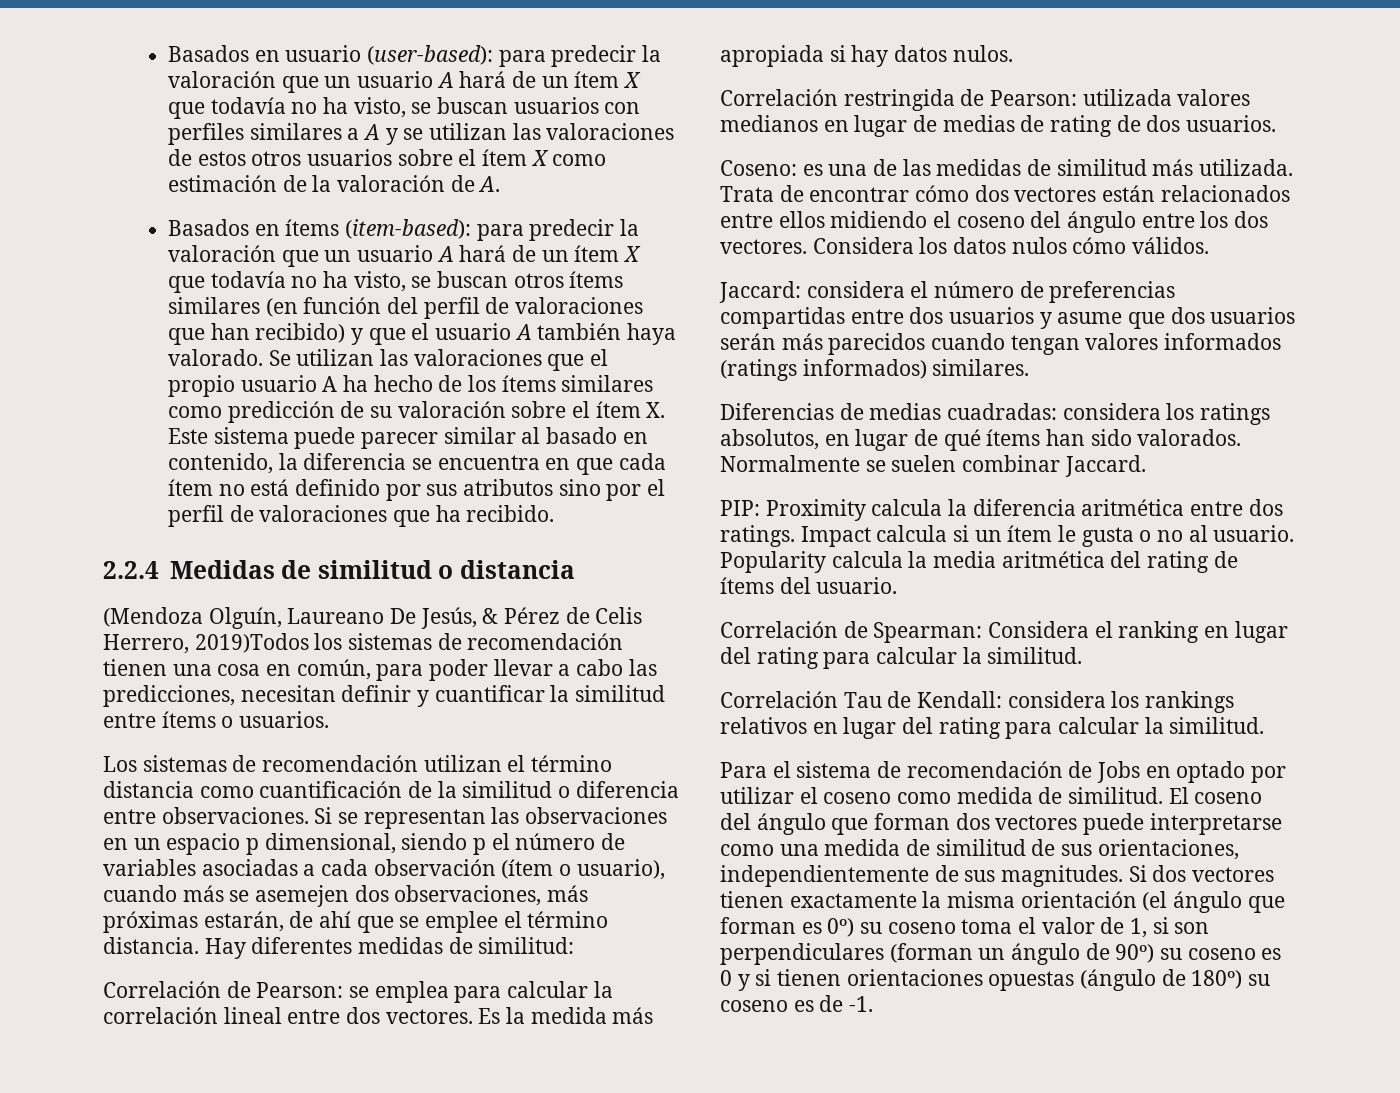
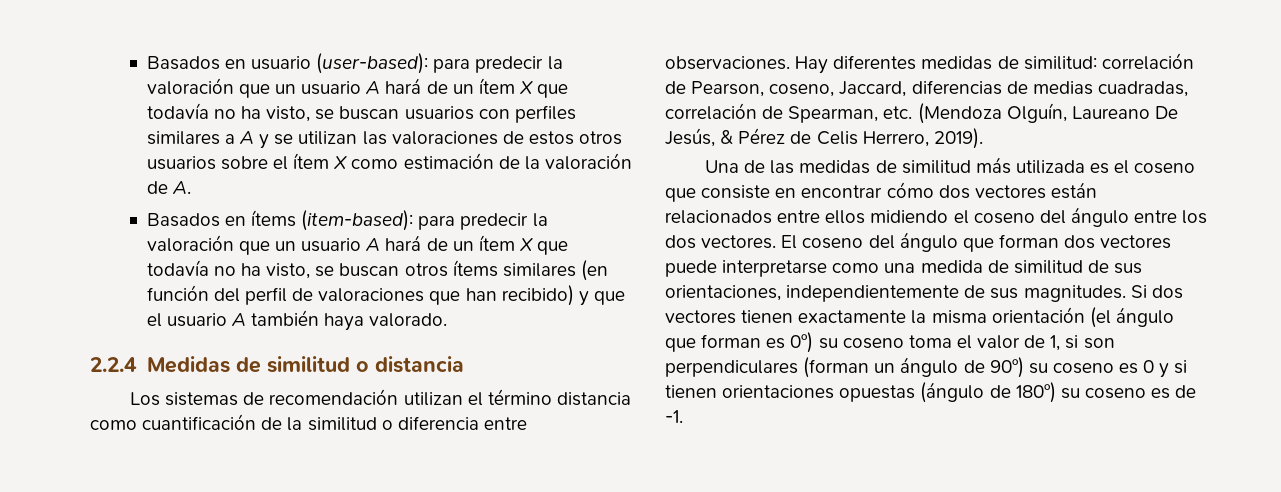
[268,349,609,371] [168,375,654,397] [168,401,666,423] [168,427,648,449] [168,453,666,475] [168,479,666,501] [168,505,555,527] Se utilizan las valoraciones que el propio usuario A ha hecho de los ítems similares como predicción de su valoración sobre el ítem X. Este sistema puede parecer similar al basado en contenido, la diferencia se encuentra en que cada ítem no está definido por sus atributos sino por el perfil de valoraciones que ha recibido. -> (448, 320) none
[103,607,643,629] [103,633,624,654] [103,659,657,681] [103,685,666,707] [103,711,330,728] // (Mendoza Olguín, Laureano De Jesús, & Pérez de Celis Herrero, 2019)Todos los sistemas de recomendación tienen una cosa en común, para poder llevar a cabo las predicciones, necesitan definir y cuantificar la similitud entre ítems o usuarios. -> (464, 364) none
[314,807,668,829] [103,833,626,855] [103,859,665,880] [103,885,589,907] [103,911,609,933] [103,937,199,954] Si se representan las observaciones en un espacio p dimensional, siendo p el número de variables asociadas a cada observación (ítem o usuario), cuando más se asemejen dos observaciones, más próximas estarán, de ahí que se emplee el término distancia. -> (790, 63) none
[103,981,613,1003] [103,1007,654,1024] [720,45,1013,67] [720,89,1251,111] [720,115,1277,137] [720,160,868,176] // Correlación de Pearson: se emplea para calcular la correlación lineal entre dos vectores. Es la medida más apropiada si hay datos nulos. // Correlación restringida de Pearson: utilizada valores medianos en lugar de medias de rating de dos usuarios. // Coseno: es una -> [1101,53,1194,70] [665,80,1188,97] [665,103,1178,124] [665,128,983,149] [704,160,739,173] correlación de Pearson, coseno, Jaccard, diferencias de medias cuadradas, correlación de Spearman, etc. (Mendoza Olguín, Laureano De Jesús, & Pérez de Celis Herrero, 2019). // Una
[1199,159,1294,176] [720,185,804,202] utilizada. Trata de -> [1015,160,1196,174] [665,185,797,202] utilizada es el coseno que consiste en
[812,237,1210,254] [719,281,1176,303] [720,307,1296,329] [720,333,1282,355] [720,359,1030,381] [720,403,1271,425] [720,429,1242,451] [720,455,1146,477] [720,499,1283,521] [720,525,1295,547] [720,551,1238,573] [720,577,898,594] [720,621,1288,643] [720,647,1083,669] [720,691,1235,713] [720,717,1265,739] [720,761,1287,783] [720,787,1164,804] Considera los datos nulos cómo válidos. // Jaccard: considera el número de preferencias compartidas entre dos usuarios y asume que dos usuarios serán más parecidos cuando tengan valores informados (ratings informados) similares. // Diferencias de medias cuadradas: considera los ratings absolutos, en lugar de qué ítems han sido valorados. Normalmente se suelen combinar Jaccard. // PIP: Proximity calcula la diferencia aritmética entre dos ratings. Impact calcula si un ítem le gusta o no al usuario. Popularity calcula la media aritmética del rating de ítems del usuario. // Correlación de Spearman: Considera el ranking en lugar del rating para calcular la similitud. // Correlación Tau de Kendall: considera los rankings relativos en lugar del rating para calcular la similitud. // Para el sistema de recomendación de Jobs en optado por utilizar el coseno como medida de similitud. -> (777, 242) none

